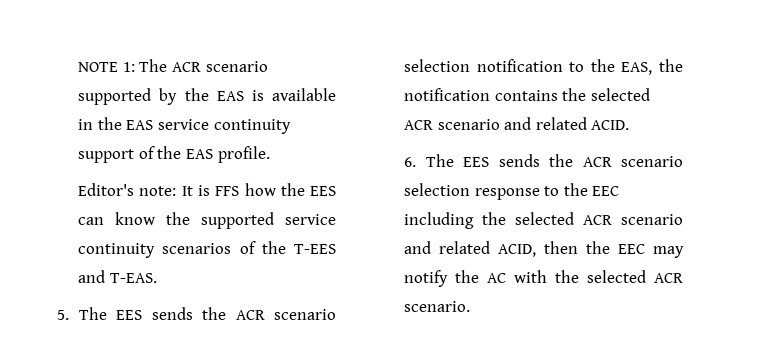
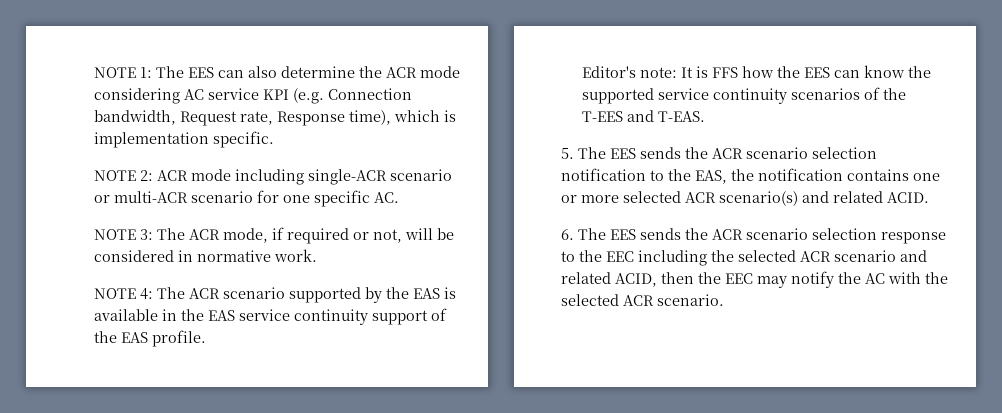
(168, 65) none -> [187,66,460,78] [93,88,412,104] [93,110,456,126] [93,131,274,148] [93,169,452,185] [93,190,399,207] [93,227,454,244] [93,249,317,262] [93,287,185,300] EES can also determine the ACR mode considering AC service KPI (e.g. Connection bandwidth, Request rate, Response time), which is implementation specific. // NOTE 2: ACR mode including single-ACR scenario or multi-ACR scenario for one specific AC. // NOTE 3: The ACR mode, if required or not, will be considered in normative work. // NOTE 4: The
[562,88,650,101] [404,119,500,130] the selected ACR scenario -> [912,173,940,181] [560,191,798,206] one or more selected ACR scenario(s)

